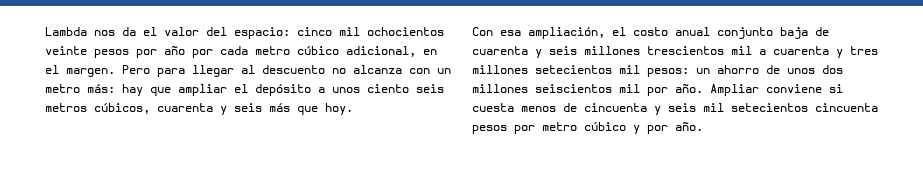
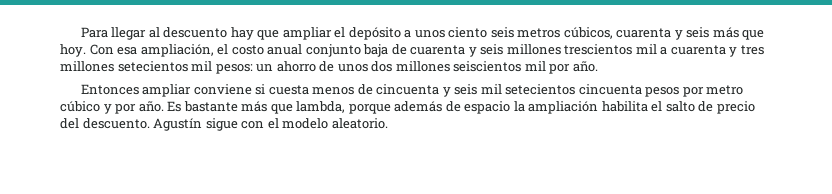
[45,27,444,39] [45,46,437,58] [45,65,451,77] [45,84,115,93] Lambda nos da el valor del espacio: cinco mil ochocientos veinte pesos por año por cada metro cúbico adicional, en el margen. Pero para llegar al descuento no alcanza con un metro más: -> [80,27,228,40] Para llegar al descuento
(353, 109) // -> (86, 50) none
[710,84,759,96] Ampliar -> [80,84,192,97] // Entonces ampliar
(703, 126) none -> [167,101,755,114] [60,118,388,131] Es bastante más que lambda, porque además de espacio la ampliación habilita el salto de precio del descuento. Agustín sigue con el modelo aleatorio.

